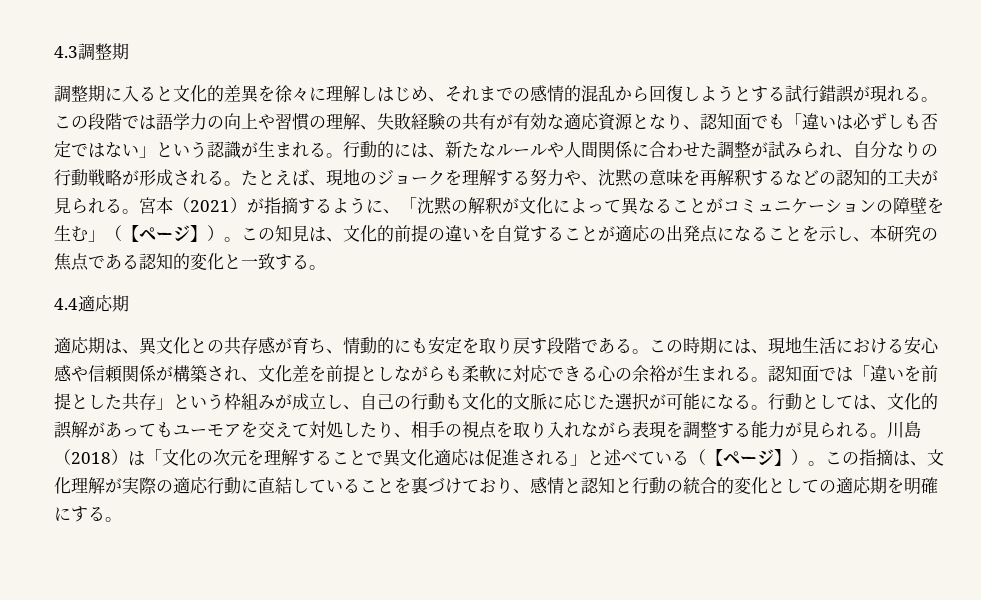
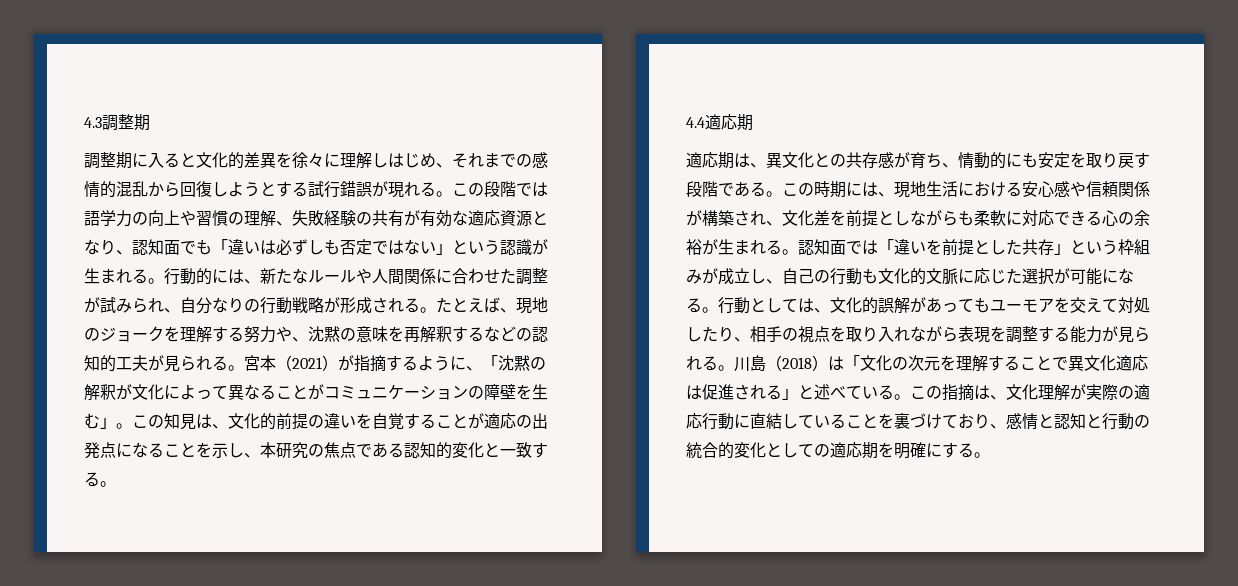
[105,225,224,242] （【ページ】） -> (116, 423) none
[689,449,808,466] （【ページ】） -> (894, 392) none

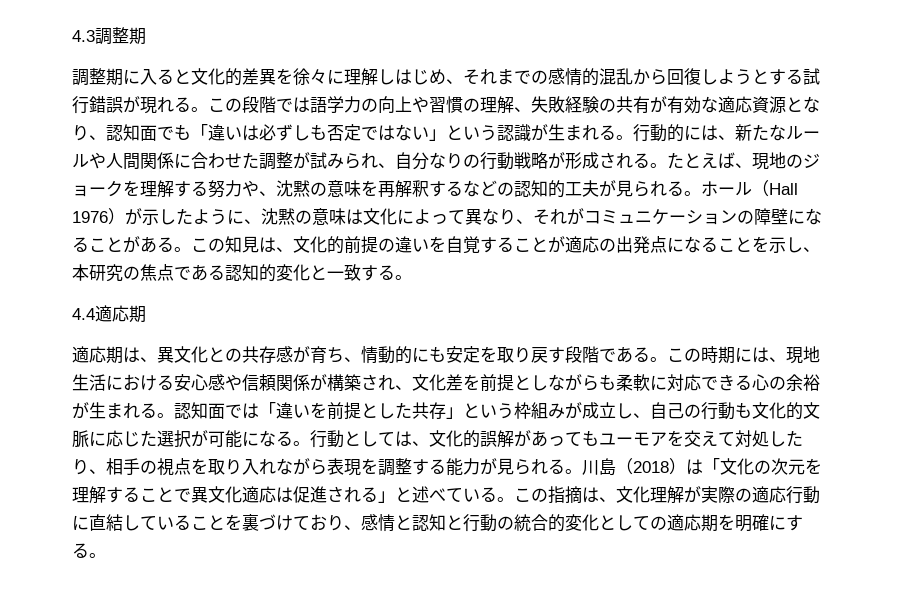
[244,355,546,372] [84,384,132,401] 宮本（2021）が指摘するように、「沈黙の解釈が -> [701,180,798,197] [72,208,363,225] ホール（Hall 1976）が示したように、沈黙の意味は
[260,385,308,400] ること -> [499,209,567,225] り、それ
[516,384,548,400] [84,413,116,429] を生む」 -> [788,208,822,225] [72,236,174,253] になることがある

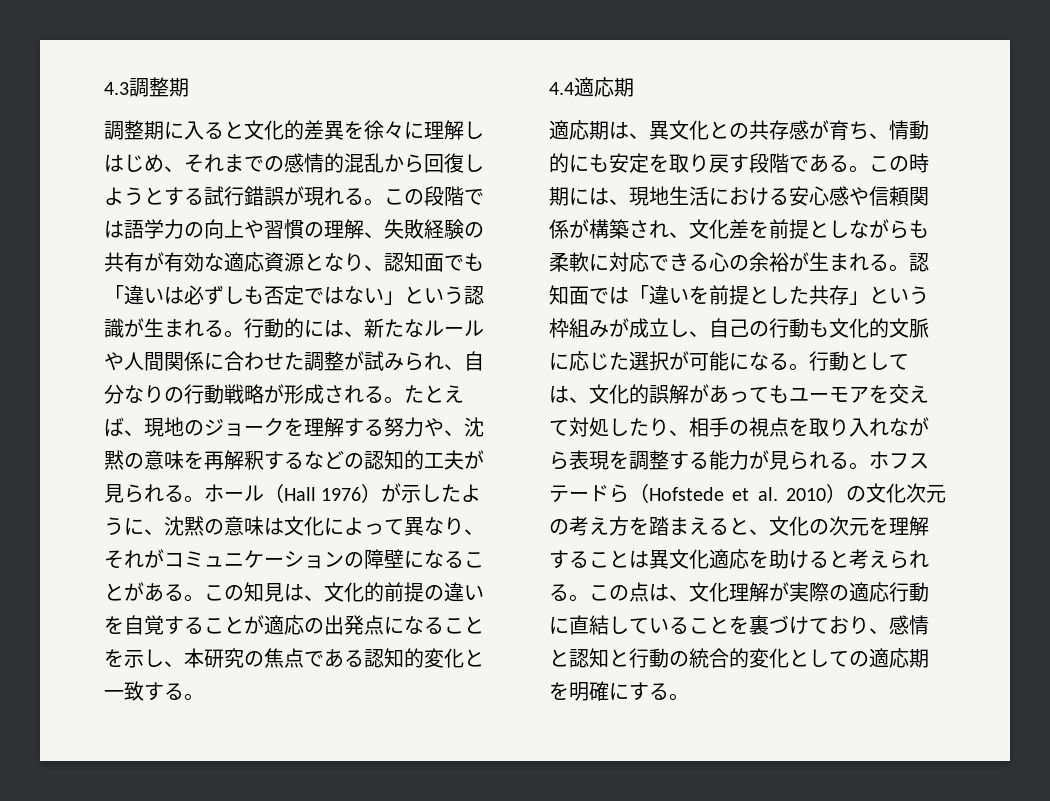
[582,458,720,476] 川島（2018）は「 -> [869,451,929,469] [549,483,946,503] [549,516,769,536] ホフステードら（Hofstede et al. 2010）の文化次元の考え方を踏まえると、
[174,488,191,502] で -> [629,550,649,568] は
[276,486,582,504] は促進される」と述べている。この指摘 -> [749,549,929,569] [549,582,649,602] を助けると考えられる。この点

